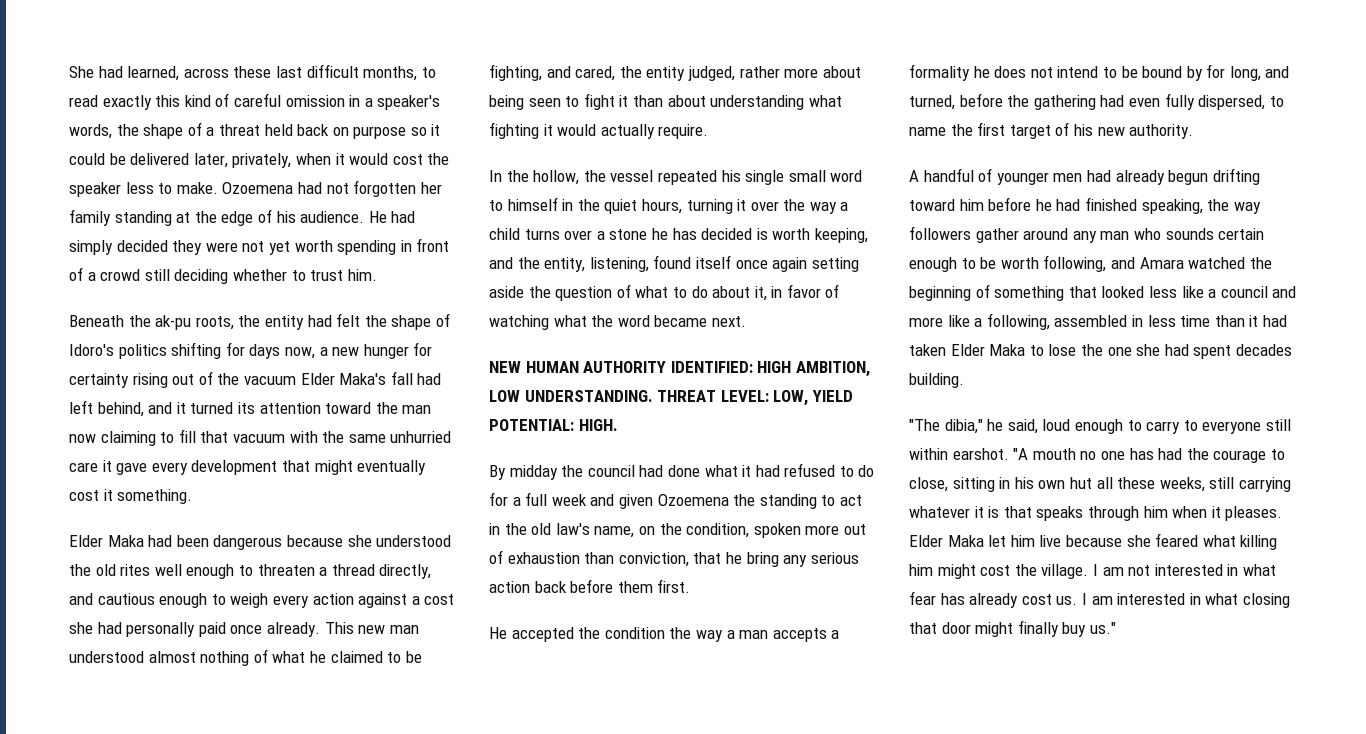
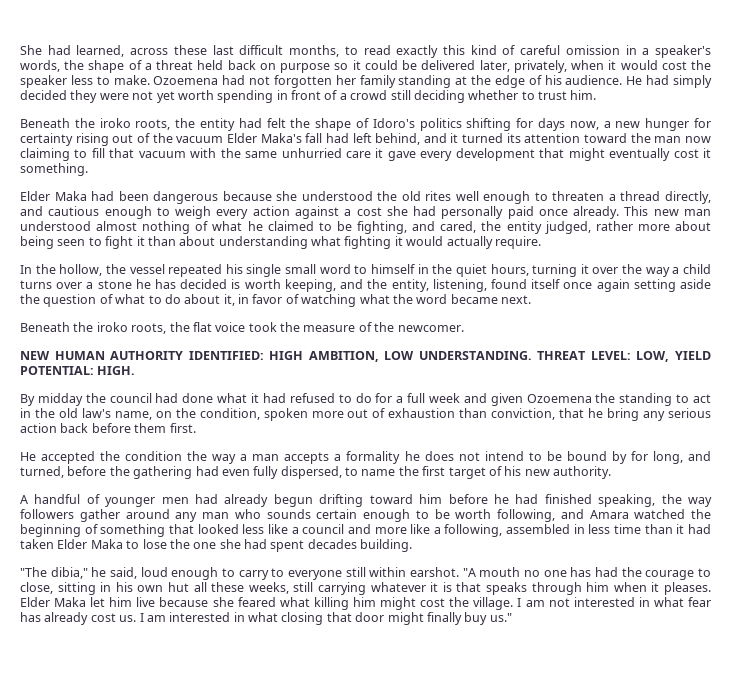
[155,315,192,330] ak-pu -> [99,118,131,128] iroko
(746, 321) none -> [20,322,464,334] // Beneath the iroko roots, the flat voice took the measure of the newcomer.

